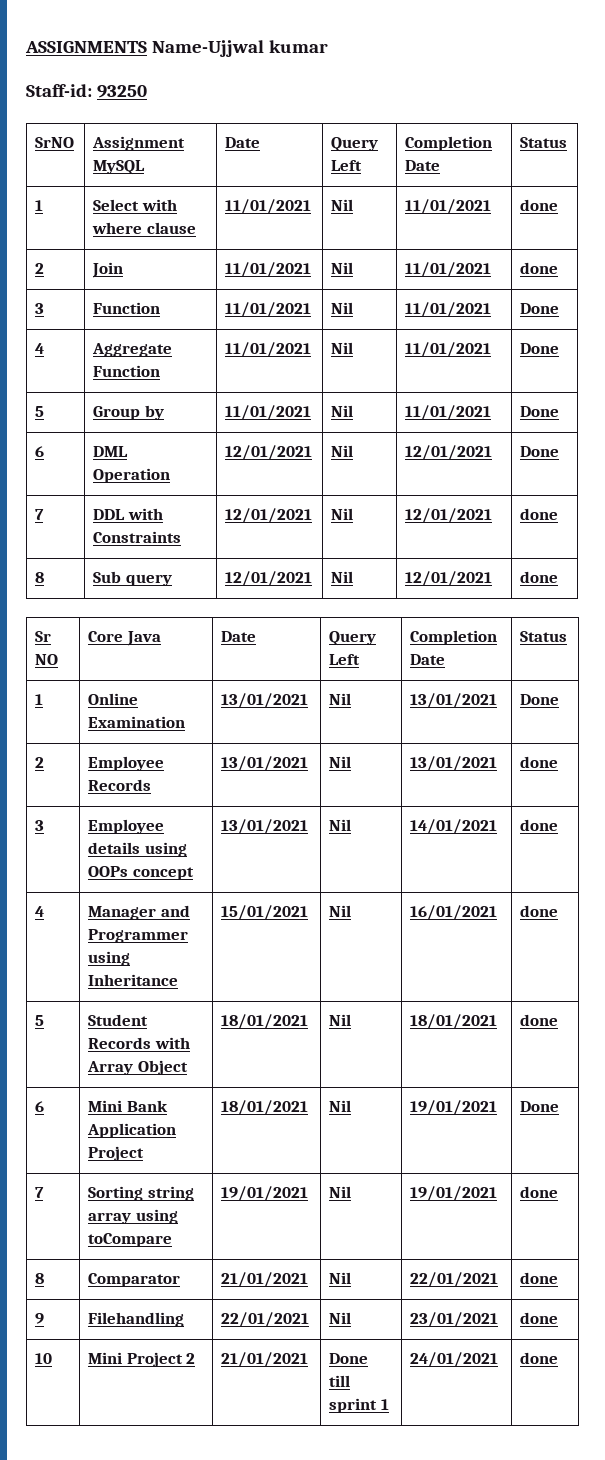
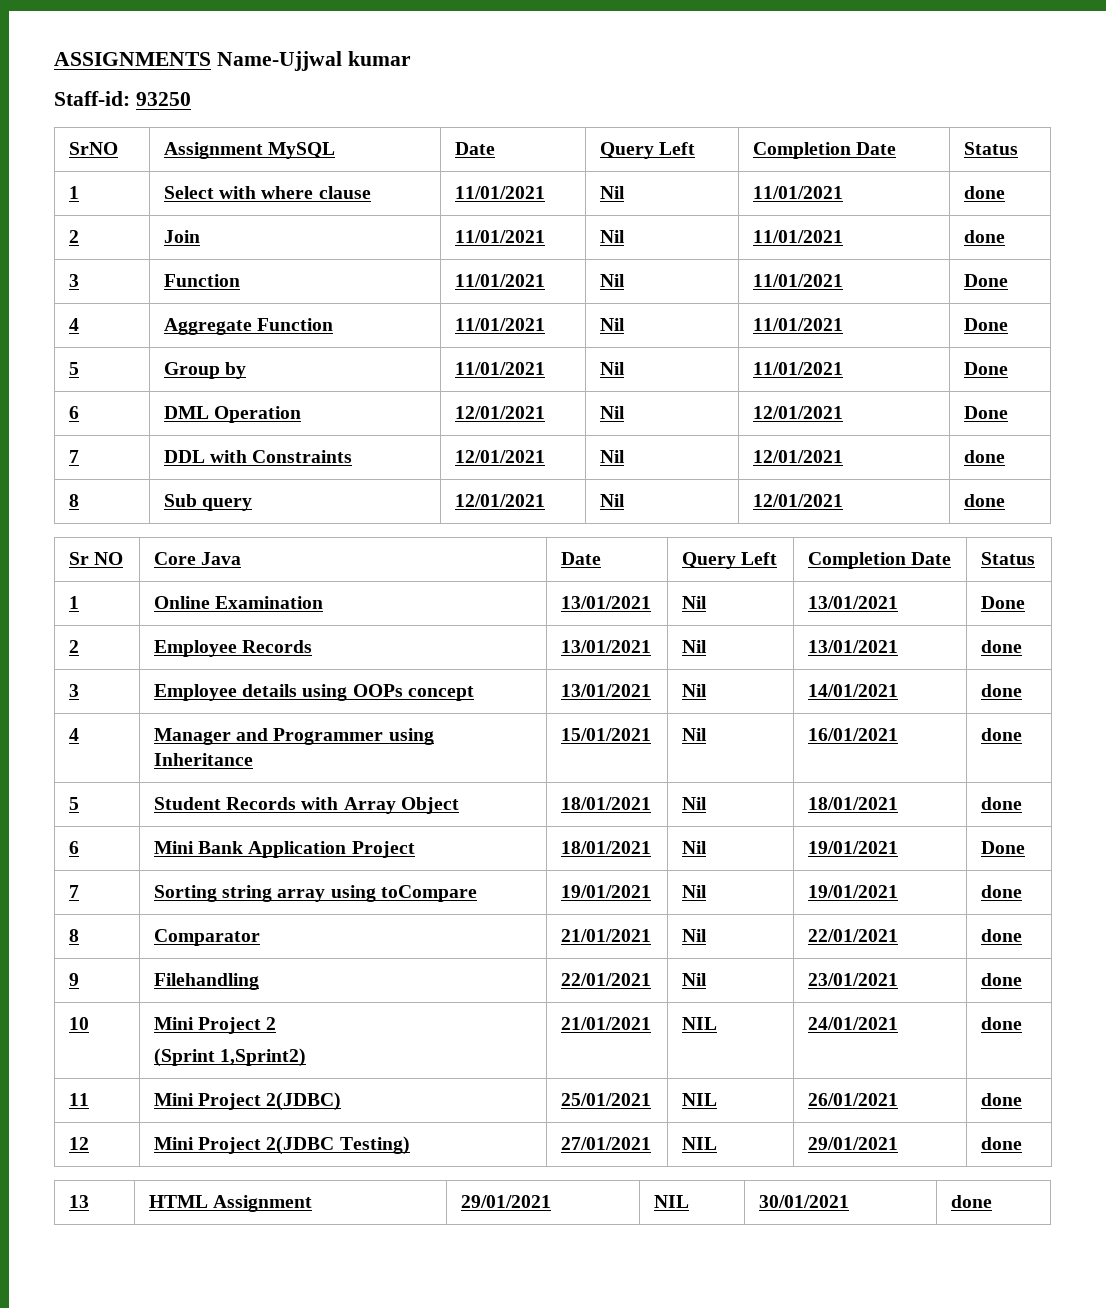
[221,1352,309,1367] [329,1353,369,1364] [329,1375,351,1387] [329,1398,389,1413] [410,1352,499,1367] | 21/01/2021 | Done till sprint 1 | 24/01/2021 -> [153,1048,307,1067] [560,1017,651,1030] [681,1017,717,1030] [807,1017,898,1030] [980,1017,1022,1030] [68,1093,89,1106] [153,1092,342,1111] [560,1093,651,1106] [681,1093,717,1106] [807,1093,898,1106] [980,1093,1022,1106] [68,1137,89,1150] [153,1136,410,1155] [560,1137,651,1150] [681,1137,717,1150] [807,1137,898,1150] [980,1137,1022,1150] [68,1195,89,1208] [148,1195,313,1212] [460,1195,551,1208] [653,1195,689,1208] [758,1195,849,1208] // (Sprint 1,Sprint2) | 21/01/2021 | NIL | 24/01/2021 | done // 11 | Mini Project 2(JDBC) | 25/01/2021 | NIL | 26/01/2021 | done // 12 | Mini Project 2(JDBC Testing) | 27/01/2021 | NIL | 29/01/2021 | done // 13 | HTML Assignment | 29/01/2021 | NIL | 30/01/2021

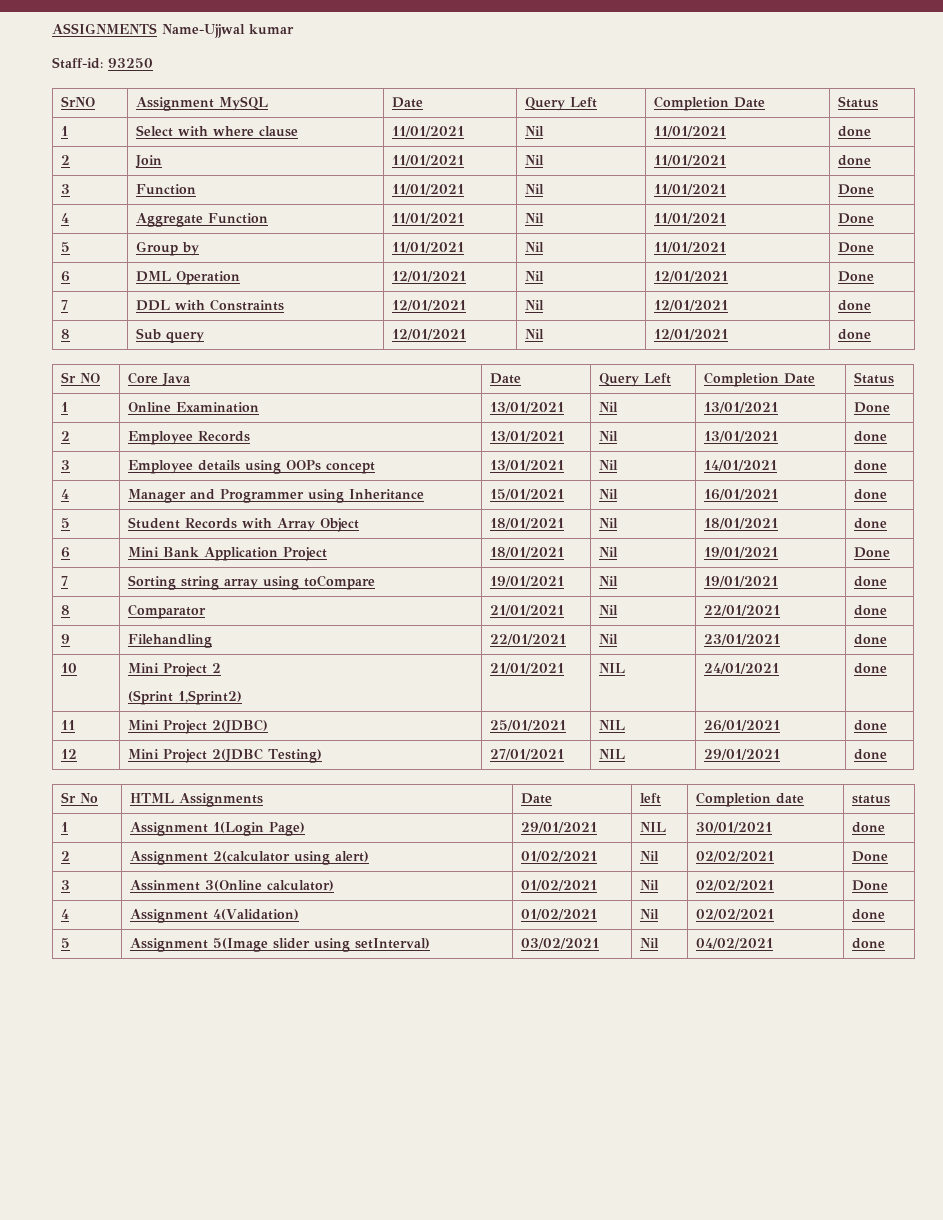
[68,1195,89,1208] 13 -> [61,792,99,803] Sr No
[213,1195,313,1212] Assignment -> [179,793,264,807] [521,793,553,804] [640,793,662,804] [696,792,805,807] [852,795,891,804] [61,822,69,832] [130,822,306,836] Assignments | Date | left | Completion date | status // 1 | Assignment 1(Login Page)
(992, 1201) none -> [61,851,71,861] [130,851,370,865] [521,851,598,862] [640,851,660,861] [696,851,775,862] [852,851,889,862] [61,880,71,890] [130,880,335,891] [521,880,598,891] [640,880,660,890] [696,880,775,891] [852,880,889,891] [61,909,70,919] [130,909,300,923] [521,909,598,920] [640,909,660,919] [696,909,775,920] [852,909,886,920] [61,938,71,948] [130,938,431,952] [521,938,600,949] [640,938,660,948] [696,938,774,949] [852,938,886,949] // 2 | Assignment 2(calculator using alert) | 01/02/2021 | Nil | 02/02/2021 | Done // 3 | Assinment 3(Online calculator) | 01/02/2021 | Nil | 02/02/2021 | Done // 4 | Assignment 4(Validation) | 01/02/2021 | Nil | 02/02/2021 | done // 5 | Assignment 5(Image slider using setInterval) | 03/02/2021 | Nil | 04/02/2021 | done

